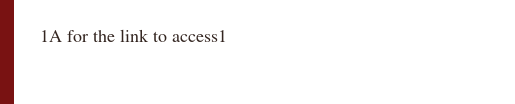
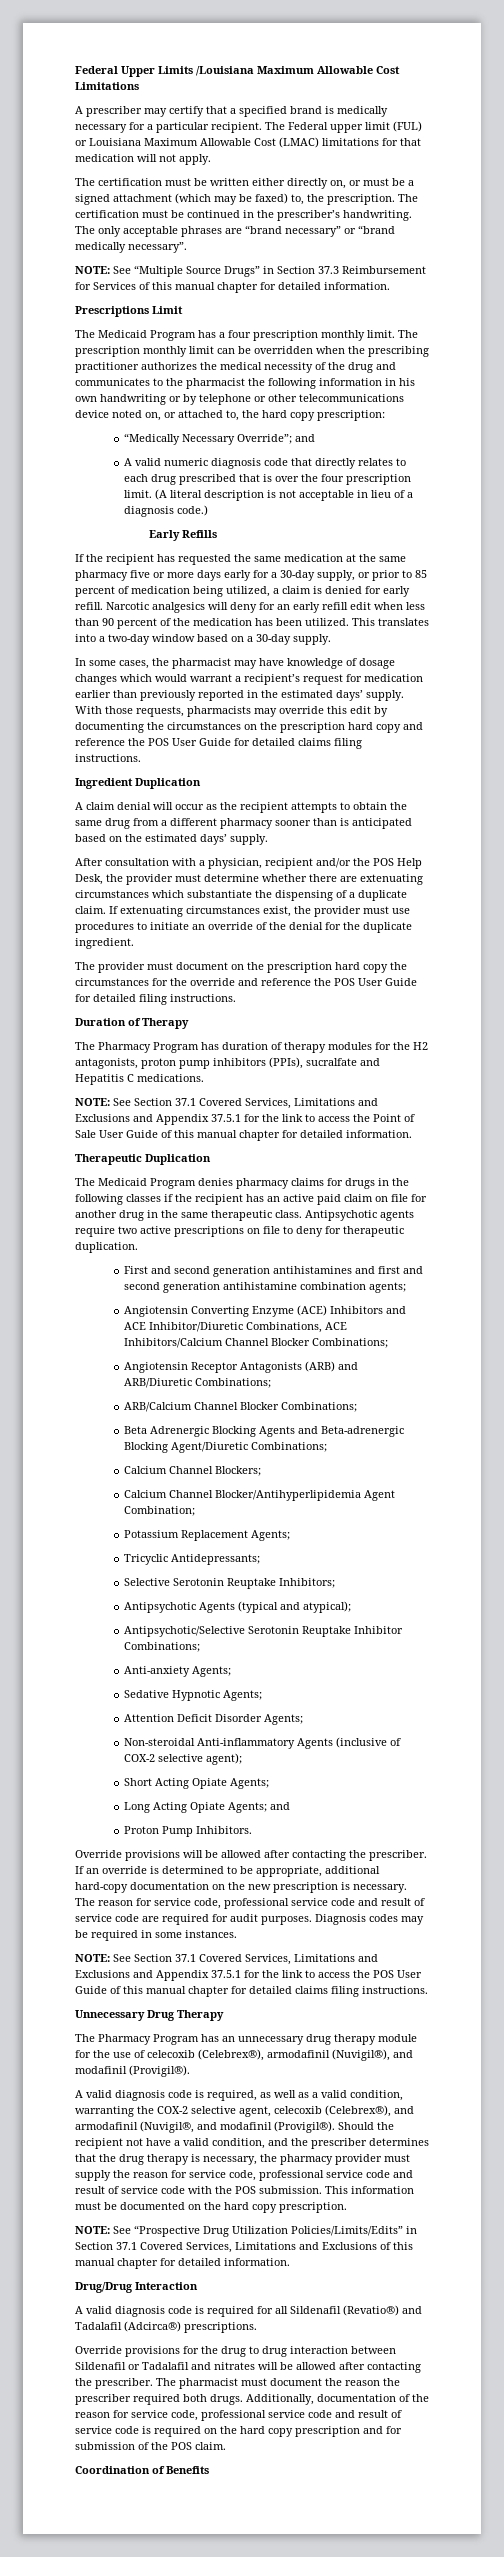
[40,29,227,42] 1A for the link to access1 -> [75,66,400,77] [75,82,139,90] [75,106,388,117] [75,121,422,133] [75,137,421,148] [75,154,211,165] [75,178,414,189] [75,193,418,205] [75,210,412,221] [75,225,395,237] [75,242,187,253] [75,265,426,277] [75,282,390,293] [75,306,183,317] [75,330,418,341] [75,346,429,357] [75,362,396,373] [75,378,415,389] [75,394,404,405] [75,410,385,421] [124,433,316,445] [124,458,407,469] [124,474,412,485] [124,489,414,501] [124,505,209,517] [149,530,218,541] [75,554,406,565] [75,570,427,581] [75,586,410,597] [75,602,425,613] [75,618,429,629] [75,634,331,645] [75,658,395,669] [75,674,423,685] [75,690,404,701] [75,706,388,717] [75,722,423,733] [75,738,362,749] [75,754,141,762] [75,778,201,789] [75,802,407,813] [75,818,412,829] [75,834,268,845] [75,858,422,869] [75,874,423,885] [75,890,407,901] [75,906,410,917] [75,922,412,933] [75,938,134,949] [75,962,407,973] [75,978,417,986] [75,994,236,1005] [75,1018,189,1029] [75,1042,428,1053] [75,1057,380,1069] [75,1074,204,1085] [75,1098,378,1109] [75,1114,415,1125] [75,1130,412,1141] [75,1154,211,1165] [75,1178,409,1189] [75,1194,427,1205] [75,1210,414,1221] [75,1226,404,1237] [75,1242,138,1253] [124,1266,424,1277] [124,1282,407,1293] [124,1305,407,1317] [124,1322,348,1333] [124,1338,389,1348] [124,1361,359,1373] [124,1378,272,1388] [124,1402,358,1412] [124,1426,405,1437] [124,1442,328,1453] [124,1466,262,1476] [124,1490,396,1501] [124,1506,196,1516] [124,1530,291,1541] [124,1554,261,1565] [124,1578,336,1589] [124,1601,352,1613] [124,1626,404,1637] [124,1642,201,1652] [124,1666,232,1677] [124,1690,263,1701] [124,1714,304,1725] [124,1737,402,1749] [124,1753,243,1765] [124,1778,270,1789] [124,1802,291,1813] [124,1826,253,1837] [75,1850,427,1861] [75,1866,380,1877] [75,1882,407,1893] [75,1898,425,1909] [75,1914,424,1925] [75,1930,237,1941] [75,1954,378,1965] [75,1970,422,1981] [75,1986,428,1997] [75,2010,224,2021] [75,2034,417,2045] [75,2049,413,2061] [75,2065,190,2077] [75,2090,403,2101] [75,2105,414,2117] [75,2121,394,2133] [75,2138,429,2149] [75,2154,410,2165] [75,2170,413,2181] [75,2186,414,2194] [75,2202,347,2213] [75,2225,417,2237] [75,2242,413,2253] [75,2258,290,2269] [75,2282,198,2293] [75,2305,422,2317] [75,2321,257,2333] [75,2346,396,2357] [75,2362,421,2373] [75,2378,400,2389] [75,2394,429,2405] [75,2410,402,2421] [75,2426,402,2437] [75,2442,226,2450] [75,2466,209,2474] Federal Upper Limits /Louisiana Maximum Allowable Cost Limitations // A prescriber may certify that a specified brand is medically necessary for a particular recipient. The Federal upper limit (FUL) or Louisiana Maximum Allowable Cost (LMAC) limitations for that medication will not apply. // The certification must be written either directly on, or must be a signed attachment (which may be faxed) to, the prescription. The certification must be continued in the prescriber’s handwriting. The only acceptable phrases are “brand necessary” or “brand medically necessary”. // NOTE: See “Multiple Source Drugs” in Section 37.3 Reimbursement for Services of this manual chapter for detailed information. // Prescriptions Limit // The Medicaid Program has a four prescription monthly limit. The prescription monthly limit can be overridden when the prescribing practitioner authorizes the medical necessity of the drug and communicates to the pharmacist the following information in his own handwriting or by telephone or other telecommunications device noted on, or attached to, the hard copy prescription: // “Medically Necessary Override”; and // A valid numeric diagnosis code that directly relates to each drug prescribed that is over the four prescription limit. (A literal description is not acceptable in lieu of a diagnosis code.) // Early Refills // If the recipient has requested the same medication at the same pharmacy five or more days early for a 30-day supply, or prior to 85 percent of medication being utilized, a claim is denied for early refill. Narcotic analgesics will deny for an early refill edit when less than 90 percent of the medication has been utilized. This translates into a two-day window based on a 30-day supply. // In some cases, the pharmacist may have knowledge of dosage changes which would warrant a recipient’s request for medication earlier than previously reported in the estimated days’ supply. With those requests, pharmacists may override this edit by documenting the circumstances on the prescription hard copy and reference the POS User Guide for detailed claims filing instructions. // Ingredient Duplication // A claim denial will occur as the recipient attempts to obtain the same drug from a different pharmacy sooner than is anticipated based on the estimated days’ supply. // After consultation with a physician, recipient and/or the POS Help Desk, the provider must determine whether there are extenuating circumstances which substantiate the dispensing of a duplicate claim. If extenuating circumstances exist, the provider must use procedures to initiate an override of the denial for the duplicate ingredient. // The provider must document on the prescription hard copy the circumstances for the override and reference the POS User Guide for detailed filing instructions. // Duration of Therapy // The Pharmacy Program has duration of therapy modules for the H2 antagonists, proton pump inhibitors (PPIs), sucralfate and Hepatitis C medications. // NOTE: See Section 37.1 Covered Services, Limitations and Exclusions and Appendix 37.5.1 for the link to access the Point of Sale User Guide of this manual chapter for detailed information. // Therapeutic Duplication // The Medicaid Program denies pharmacy claims for drugs in the following classes if the recipient has an active paid claim on file for another drug in the same therapeutic class. Antipsychotic agents require two active prescriptions on file to deny for therapeutic duplication. // First and second generation antihistamines and first and second generation antihistamine combination agents; // Angiotensin Converting Enzyme (ACE) Inhibitors and ACE Inhibitor/Diuretic Combinations, ACE Inhibitors/Calcium Channel Blocker Combinations; // Angiotensin Receptor Antagonists (ARB) and ARB/Diuretic Combinations; // ARB/Calcium Channel Blocker Combinations; // Beta Adrenergic Blocking Agents and Beta-adrenergic Blocking Agent/Diuretic Combinations; // Calcium Channel Blockers; // Calcium Channel Blocker/Antihyperlipidemia Agent Combination; // Potassium Replacement Agents; // Tricyclic Antidepressants; // Selective Serotonin Reuptake Inhibitors; // Antipsychotic Agents (typical and atypical); // Antipsychotic/Selective Serotonin Reuptake Inhibitor Combinations; // Anti-anxiety Agents; // Sedative Hypnotic Agents; // Attention Deficit Disorder Agents; // Non-steroidal Anti-inflammatory Agents (inclusive of COX-2 selective agent); // Short Acting Opiate Agents; // Long Acting Opiate Agents; and // Proton Pump Inhibitors. // Override provisions will be allowed after contacting the prescriber. If an override is determined to be appropriate, additional hard-copy documentation on the new prescription is necessary. The reason for service code, professional service code and result of service code are required for audit purposes. Diagnosis codes may be required in some instances. // NOTE: See Section 37.1 Covered Services, Limitations and Exclusions and Appendix 37.5.1 for the link to access the POS User Guide of this manual chapter for detailed claims filing instructions. // Unnecessary Drug Therapy // The Pharmacy Program has an unnecessary drug therapy module for the use of celecoxib (Celebrex®), armodafinil (Nuvigil®), and modafinil (Provigil®). // A valid diagnosis code is required, as well as a valid condition, warranting the COX-2 selective agent, celecoxib (Celebrex®), and armodafinil (Nuvigil®, and modafinil (Provigil®). Should the recipient not have a valid condition, and the prescriber determines that the drug therapy is necessary, the pharmacy provider must supply the reason for service code, professional service code and result of service code with the POS submission. This information must be documented on the hard copy prescription. // NOTE: See “Prospective Drug Utilization Policies/Limits/Edits” in Section 37.1 Covered Services, Limitations and Exclusions of this manual chapter for detailed information. // Drug/Drug Interaction // A valid diagnosis code is required for all Sildenafil (Revatio®) and Tadalafil (Adcirca®) prescriptions. // Override provisions for the drug to drug interaction between Sildenafil or Tadalafil and nitrates will be allowed after contacting the prescriber. The pharmacist must document the reason the prescriber required both drugs. Additionally, documentation of the reason for service code, professional service code and result of service code is required on the hard copy prescription and for submission of the POS claim. // Coordination of Benefits

